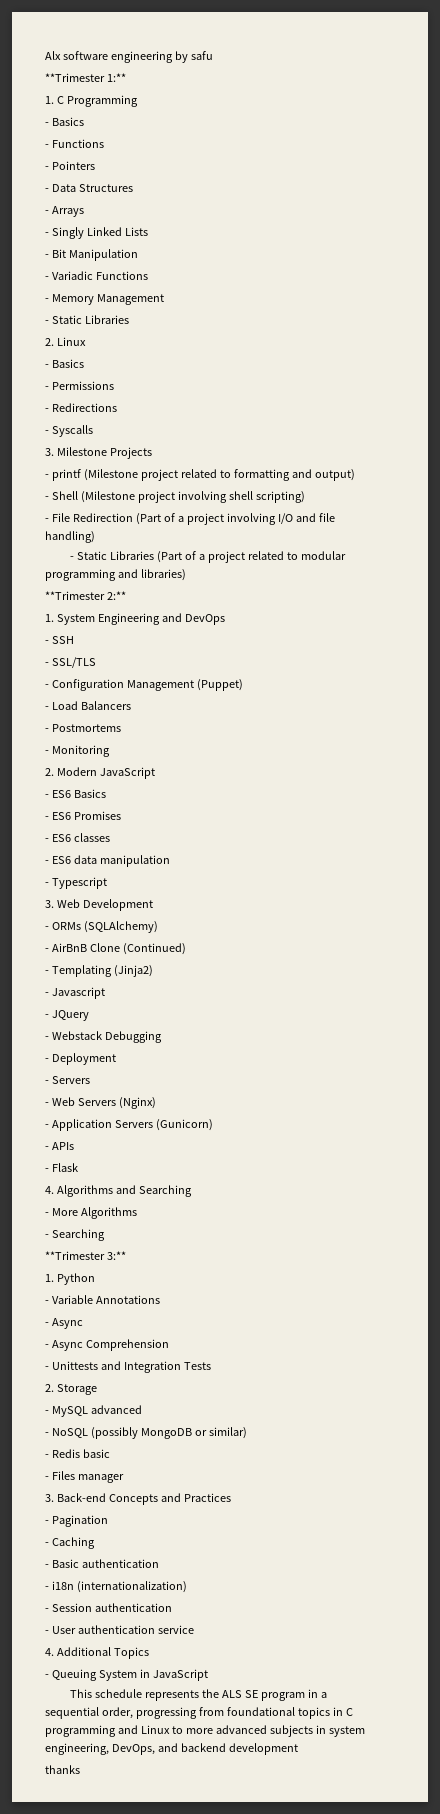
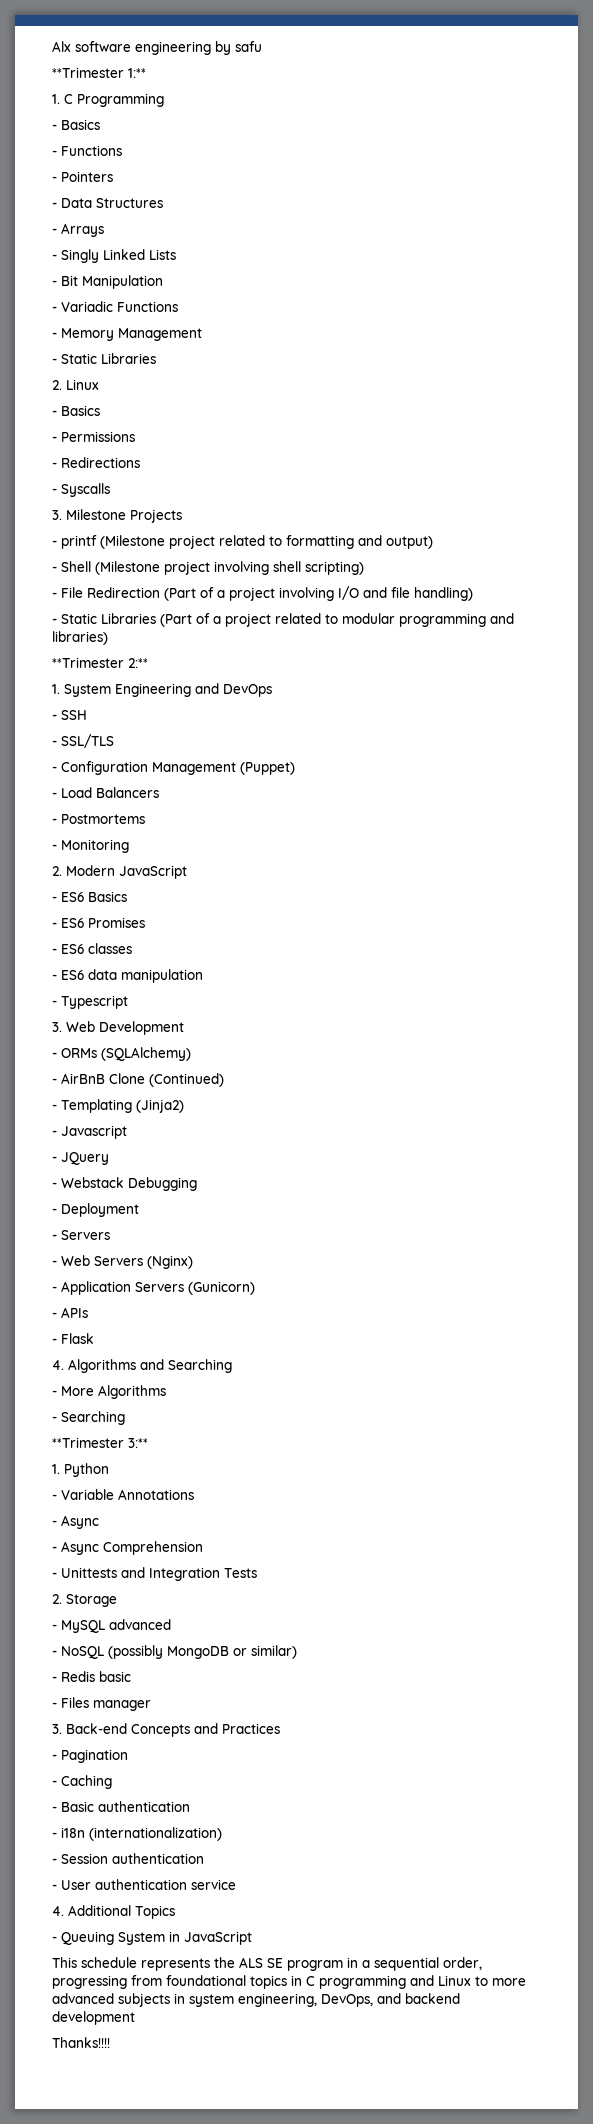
[45,1765,80,1774] thanks -> [52,2037,110,2048] Thanks!!!!

